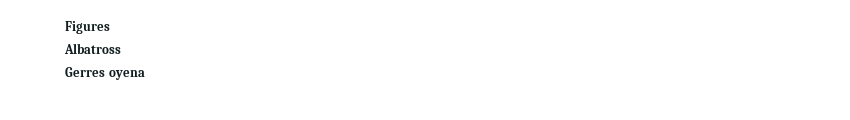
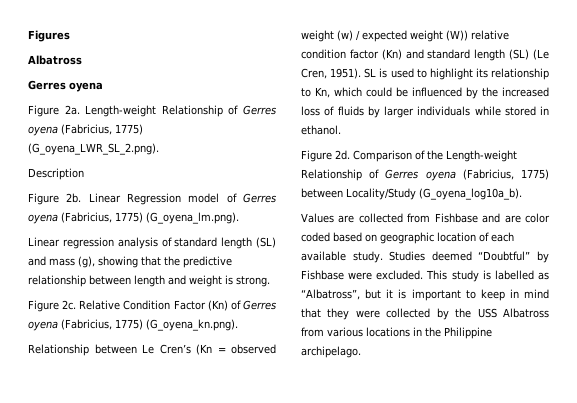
(145, 75) none -> [28,105,276,117] [28,124,143,136] [28,143,159,155] [28,168,84,180] [28,193,276,205] [28,212,239,224] [28,237,277,249] [28,256,232,268] [28,275,270,287] [28,300,276,312] [28,319,238,331] [28,344,276,356] [301,30,509,42] [301,49,549,61] [301,68,549,80] [301,87,549,99] [301,106,549,118] [301,125,341,135] [301,150,517,162] [301,169,549,181] [301,188,522,200] [301,213,550,223] [301,232,514,244] [301,251,549,263] [301,270,549,282] [301,289,549,301] [301,308,549,320] [301,327,492,339] [301,346,361,358] // Figure 2a. Length-weight Relationship of Gerres oyena (Fabricius, 1775) (G_oyena_LWR_SL_2.png). // Description // Figure 2b. Linear Regression model of Gerres oyena (Fabricius, 1775) (G_oyena_lm.png). // Linear regression analysis of standard length (SL) and mass (g), showing that the predictive relationship between length and weight is strong. // Figure 2c. Relative Condition Factor (Kn) of Gerres oyena (Fabricius, 1775) (G_oyena_kn.png). // Relationship between Le Cren’s (Kn = observed weight (w) / expected weight (W)) relative condition factor (Kn) and standard length (SL) (Le Cren, 1951). SL is used to highlight its relationship to Kn, which could be influenced by the increased loss of fluids by larger individuals while stored in ethanol. // Figure 2d. Comparison of the Length-weight Relationship of Gerres oyena (Fabricius, 1775) between Locality/Study (G_oyena_log10a_b). // Values are collected from Fishbase and are color coded based on geographic location of each available study. Studies deemed “Doubtful” by Fishbase were excluded. This study is labelled as “Albatross”, but it is important to keep in mind that they were collected by the USS Albatross from various locations in the Philippine archipelago.

